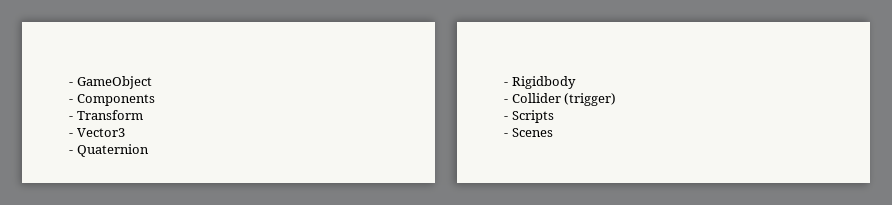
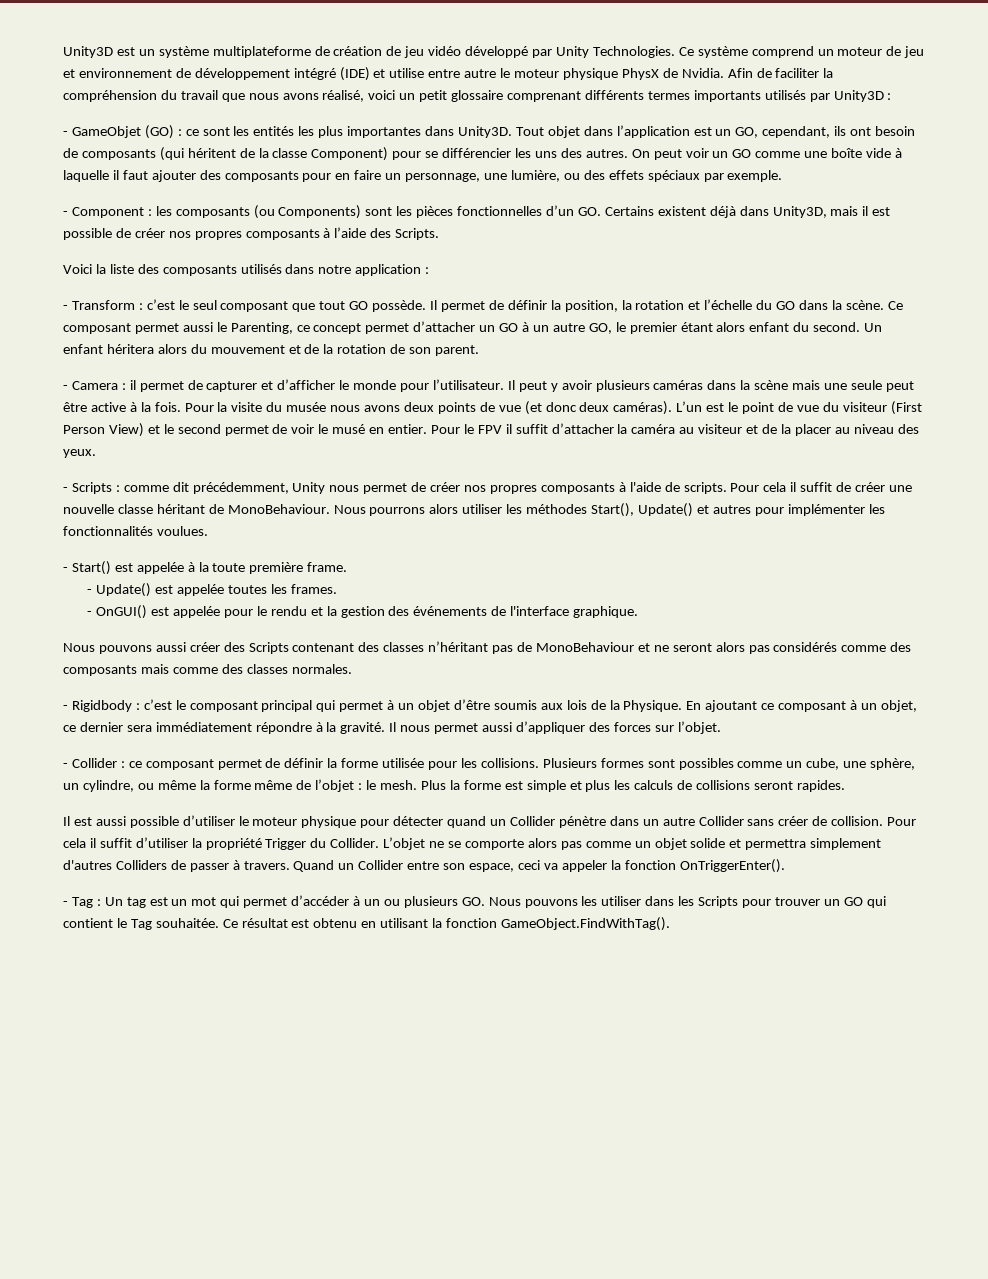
[69,76,152,89] [69,94,155,106] [69,110,143,120] [69,128,125,137] [69,144,149,157] [504,76,576,89] [504,93,617,106] [504,110,554,123] [504,128,553,137] - GameObject // - Components // - Transform // - Vector3 // - Quaternion // - Rigidbody // - Collider (trigger) // - Scripts // - Scenes -> [63,46,925,58] [63,67,834,81] [63,90,892,102] [63,125,916,139] [63,147,902,161] [63,170,783,182] [63,205,891,219] [63,227,440,240] [63,264,430,276] [63,299,903,312] [63,321,883,334] [63,344,480,356] [63,379,914,392] [63,401,922,415] [63,423,919,437] [63,449,96,458] [63,482,912,494] [63,503,885,517] [63,526,208,536] [63,561,348,575] [87,583,337,597] [87,605,639,619] [63,641,912,654] [63,664,352,676] [63,699,917,712] [63,721,721,734] [63,758,916,770] [63,779,845,792] [63,815,917,828] [63,837,882,850] [63,859,785,873] [63,895,886,908] [63,917,670,931] Unity3D est un système multiplateforme de création de jeu vidéo développé par Unity Technologies. Ce système comprend un moteur de jeu et environnement de développement intégré (IDE) et utilise entre autre le moteur physique PhysX de Nvidia. Afin de faciliter la compréhension du travail que nous avons réalisé, voici un petit glossaire comprenant différents termes importants utilisés par Unity3D : // - GameObjet (GO) : ce sont les entités les plus importantes dans Unity3D. Tout objet dans l’application est un GO, cependant, ils ont besoin de composants (qui héritent de la classe Component) pour se différencier les uns des autres. On peut voir un GO comme une boîte vide à laquelle il faut ajouter des composants pour en faire un personnage, une lumière, ou des effets spéciaux par exemple. // - Component : les composants (ou Components) sont les pièces fonctionnelles d’un GO. Certains existent déjà dans Unity3D, mais il est possible de créer nos propres composants à l’aide des Scripts. // Voici la liste des composants utilisés dans notre application : // - Transform : c’est le seul composant que tout GO possède. Il permet de définir la position, la rotation et l’échelle du GO dans la scène. Ce composant permet aussi le Parenting, ce concept permet d’attacher un GO à un autre GO, le premier étant alors enfant du second. Un enfant héritera alors du mouvement et de la rotation de son parent. // - Camera : il permet de capturer et d’afficher le monde pour l’utilisateur. Il peut y avoir plusieurs caméras dans la scène mais une seule peut être active à la fois. Pour la visite du musée nous avons deux points de vue (et donc deux caméras). L’un est le point de vue du visiteur (First Person View) et le second permet de voir le musé en entier. Pour le FPV il suffit d’attacher la caméra au visiteur et de la placer au niveau des yeux. // - Scripts : comme dit précédemment, Unity nous permet de créer nos propres composants à l'aide de scripts. Pour cela il suffit de créer une nouvelle classe héritant de MonoBehaviour. Nous pourrons alors utiliser les méthodes Start(), Update() et autres pour implémenter les fonctionnalités voulues. // - Start() est appelée à la toute première frame. // - Update() est appelée toutes les frames. // - OnGUI() est appelée pour le rendu et la gestion des événements de l'interface graphique. // Nous pouvons aussi créer des Scripts contenant des classes n’héritant pas de MonoBehaviour et ne seront alors pas considérés comme des composants mais comme des classes normales. // - Rigidbody : c’est le composant principal qui permet à un objet d’être soumis aux lois de la Physique. En ajoutant ce composant à un objet, ce dernier sera immédiatement répondre à la gravité. Il nous permet aussi d’appliquer des forces sur l’objet. // - Collider : ce composant permet de définir la forme utilisée pour les collisions. Plusieurs formes sont possibles comme un cube, une sphère, un cylindre, ou même la forme même de l’objet : le mesh. Plus la forme est simple et plus les calculs de collisions seront rapides. // Il est aussi possible d’utiliser le moteur physique pour détecter quand un Collider pénètre dans un autre Collider sans créer de collision. Pour cela il suffit d’utiliser la propriété Trigger du Collider. L’objet ne se comporte alors pas comme un objet solide et permettra simplement d'autres Colliders de passer à travers. Quand un Collider entre son espace, ceci va appeler la fonction OnTriggerEnter(). // - Tag : Un tag est un mot qui permet d’accéder à un ou plusieurs GO. Nous pouvons les utiliser dans les Scripts pour trouver un GO qui contient le Tag souhaitée. Ce résultat est obtenu en utilisant la fonction GameObject.FindWithTag().

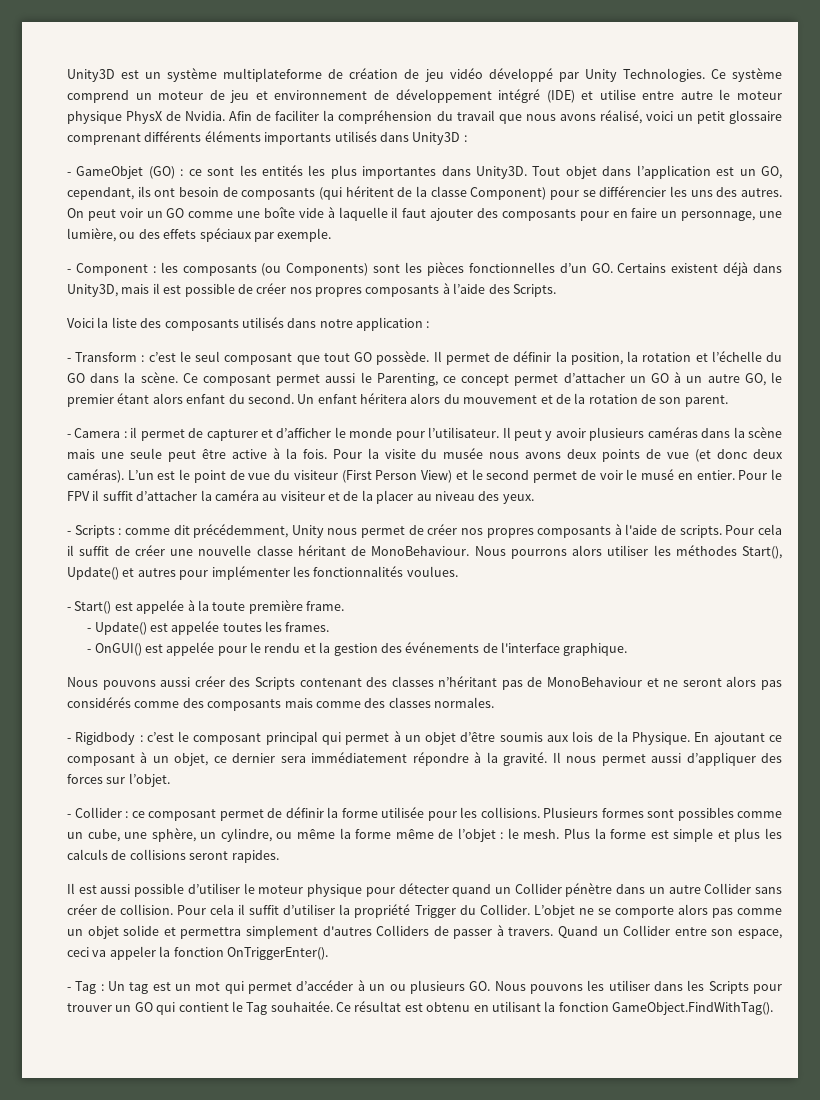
[647,91,690,100] termes -> [204,131,261,142] éléments
[809,93,830,102] par -> [379,132,409,142] dans

